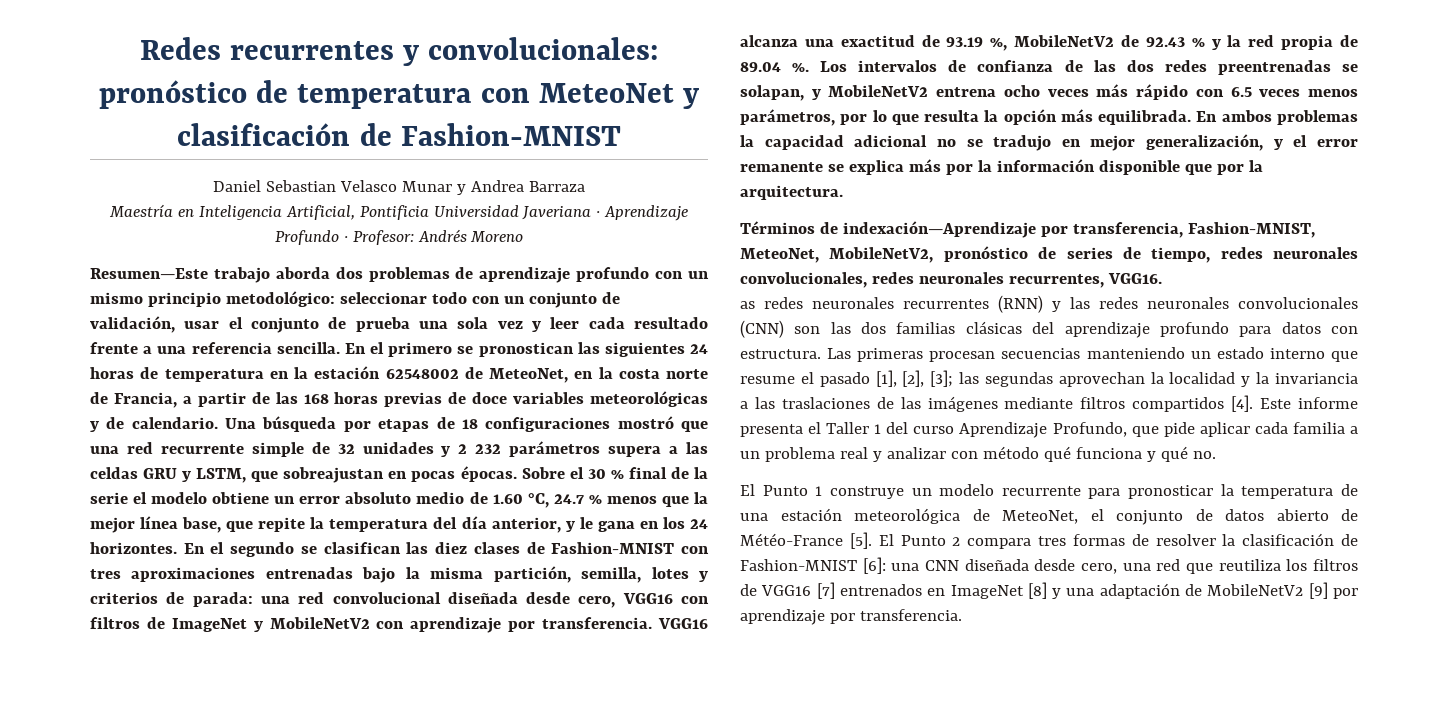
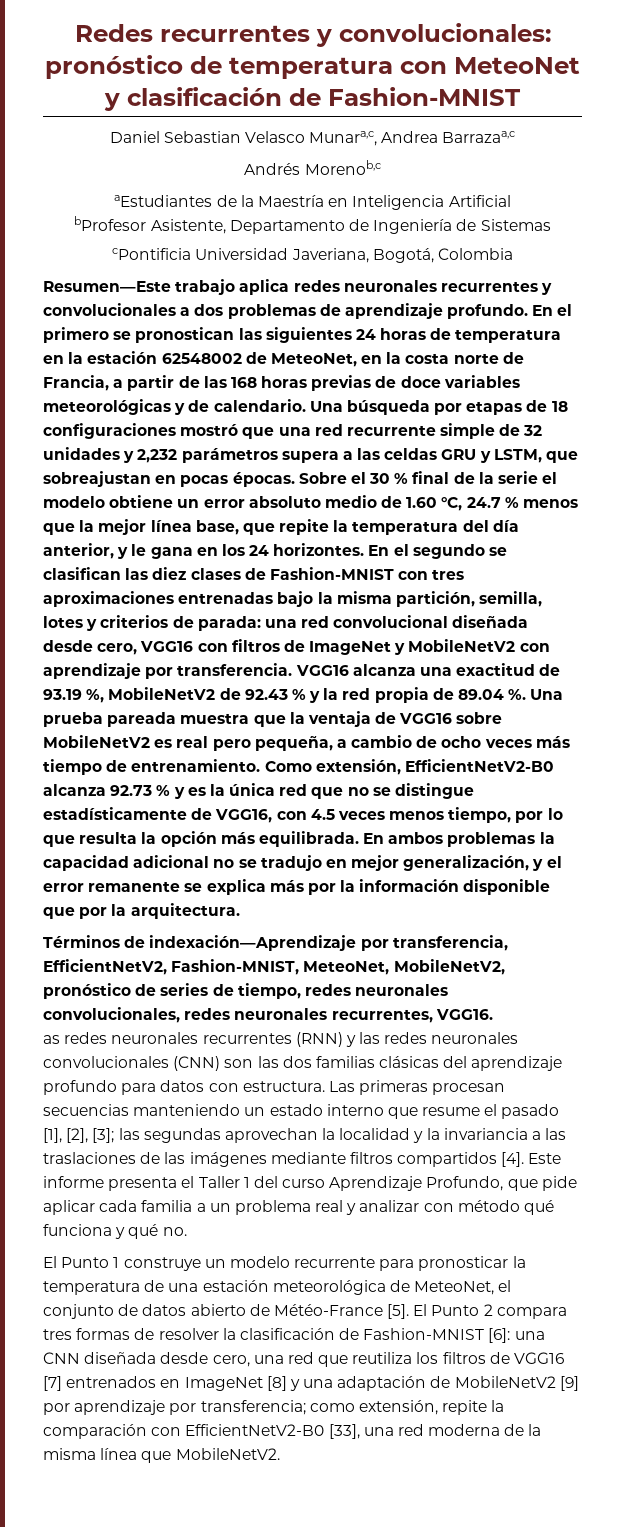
[402,180,585,195] [108,204,689,221] [274,229,524,245] [90,267,709,283] [90,291,620,308] [90,316,708,333] [90,342,340,354] Munar y Andrea Barraza // Maestría en Inteligencia Artificial, Pontificia Universidad Javeriana · Aprendizaje Profundo · Profesor: Andrés Moreno // Resumen—Este trabajo aborda dos problemas de aprendizaje profundo con un mismo principio metodológico: seleccionar todo con un conjunto de validación, usar el conjunto de prueba una sola vez y leer cada resultado frente a una referencia sencilla. -> [309,131,516,146] [244,160,381,175] [114,195,511,210] [74,216,551,234] [112,248,513,263] [43,279,553,295] [43,303,529,319] Munara,c, Andrea Barrazaa,c // Andrés Morenob,c // aEstudiantes de la Maestría en Inteligencia Artificial // bProfesor Asistente, Departamento de Ingeniería de Sistemas // cPontificia Universidad Javeriana, Bogotá, Colombia // Resumen—Este trabajo aplica redes neuronales recurrentes y convolucionales a dos problemas de aprendizaje profundo.
[458,444,502,454] 2 232 -> [137,449,178,463] 2,232
[820,60,1358,75] [740,84,1252,101] Los intervalos de confianza de las dos redes preentrenadas se solapan, y MobileNetV2 entrena ocho veces más rápido con 6.5 -> [530,689,564,700] [43,711,503,727] [43,735,570,751] [43,759,554,775] [43,783,475,799] [43,807,335,823] Una prueba pareada muestra que la ventaja de VGG16 sobre MobileNetV2 es real pero pequeña, a cambio de ocho veces más tiempo de entrenamiento. Como extensión, EfficientNetV2-B0 alcanza 92.73 % y es la única red que no se distingue estadísticamente de VGG16, con 4.5
[740,109,835,126] parámetros, -> [448,807,512,823] tiempo,
(1183, 230) none -> [43,959,167,975] EfficientNetV2,
[859,609,962,621] transferencia. -> [200,1400,505,1415] [43,1424,542,1439] [43,1448,280,1463] transferencia; como extensión, repite la comparación con EfficientNetV2-B0 [33], una red moderna de la misma línea que MobileNetV2.

